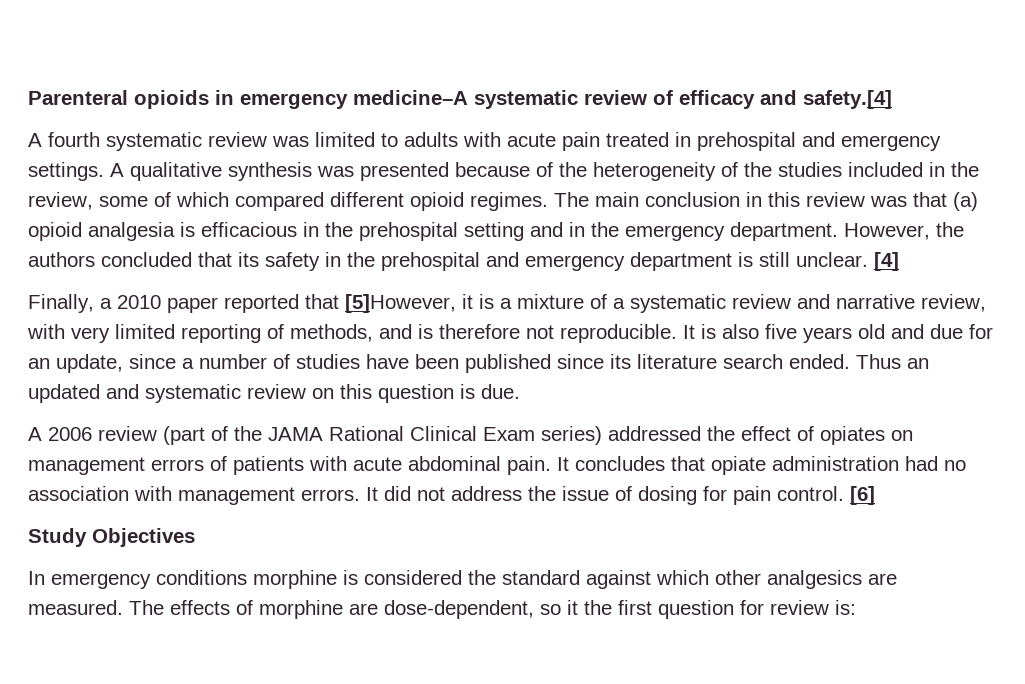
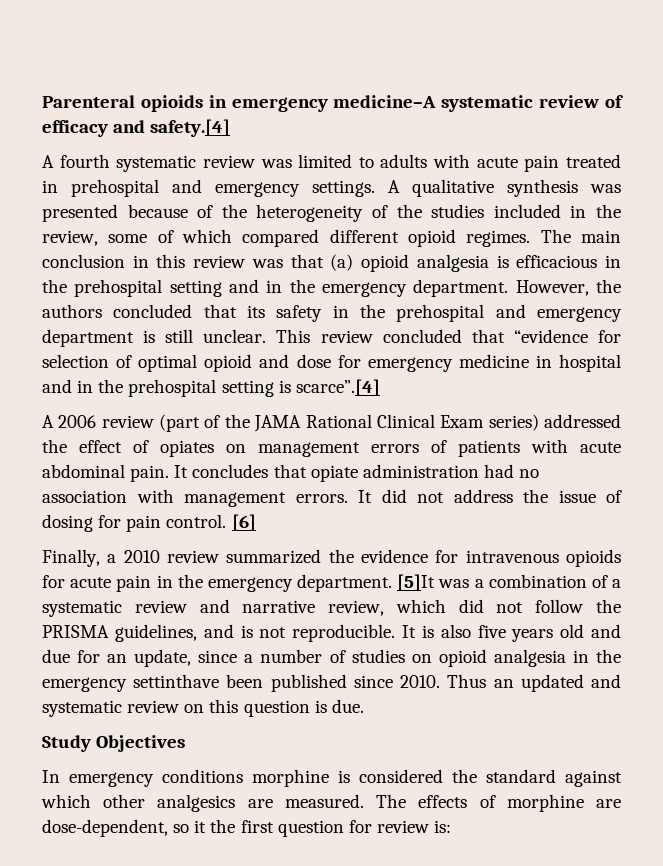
[874,252,899,271] [28,294,986,313] [27,324,993,343] [28,354,929,373] [28,384,520,403] [4] // Finally, a 2010 paper reported that [5]However, it is a mixture of a systematic review and narrative review, with very limited reporting of methods, and is therefore not reproducible. It is also five years old and due for an update, since a number of studies have been published since its literature search ended. Thus an updated and systematic review on this question is due. -> [276,329,622,343] [42,354,622,372] [42,379,380,397] This review concluded that “evidence for selection of optimal opioid and dose for emergency medicine in hospital and in the prehospital setting is scarce”.[4]
(875, 495) none -> [42,549,621,567] [42,574,621,592] [42,599,621,617] [42,624,621,642] [42,649,622,667] [42,674,621,692] [42,699,364,717] // Finally, a 2010 review summarized the evidence for intravenous opioids for acute pain in the emergency department. [5]It was a combination of a systematic review and narrative review, which did not follow the PRISMA guidelines, and is not reproducible. It is also five years old and due for an update, since a number of studies on opioid analgesia in the emergency settinthave been published since 2010. Thus an updated and systematic review on this question is due.

